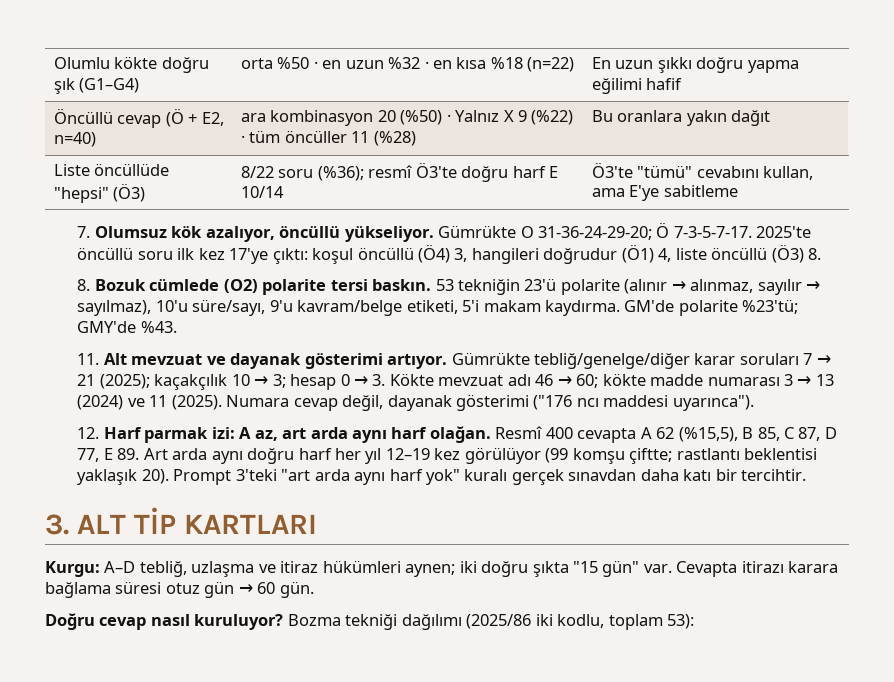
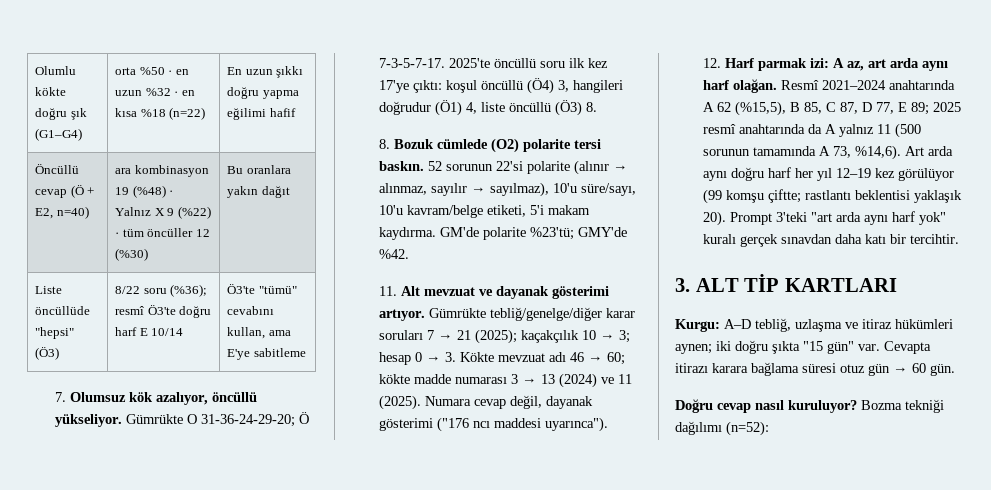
[377,110,443,125] 20 (%50) -> [115,185,166,198] 19 (%48)
[351,131,416,146] 11 (%28) -> [195,229,210,237] [115,248,149,261] 12 (%30)
[435,278,557,295] 53 tekniğin 23'ü -> [428,161,524,171] 52 sorunun 22'si
[269,300,293,312] 9'u -> [379,205,404,215] 10'u
[140,321,177,333] %43. -> [379,249,410,259] %42.
[545,427,637,443] 400 cevapta -> [822,80,956,90] 2021–2024 anahtarında
[117,448,140,460] 89. -> [911,102,962,115] [703,123,922,138] [703,145,902,160] 89; 2025 resmî anahtarında da A yalnız 11 (500 sorunun tamamında A 73, %14,6).
[466,614,695,630] (2025/86 iki kodlu, toplam 53): -> [726,421,769,436] (n=52):

